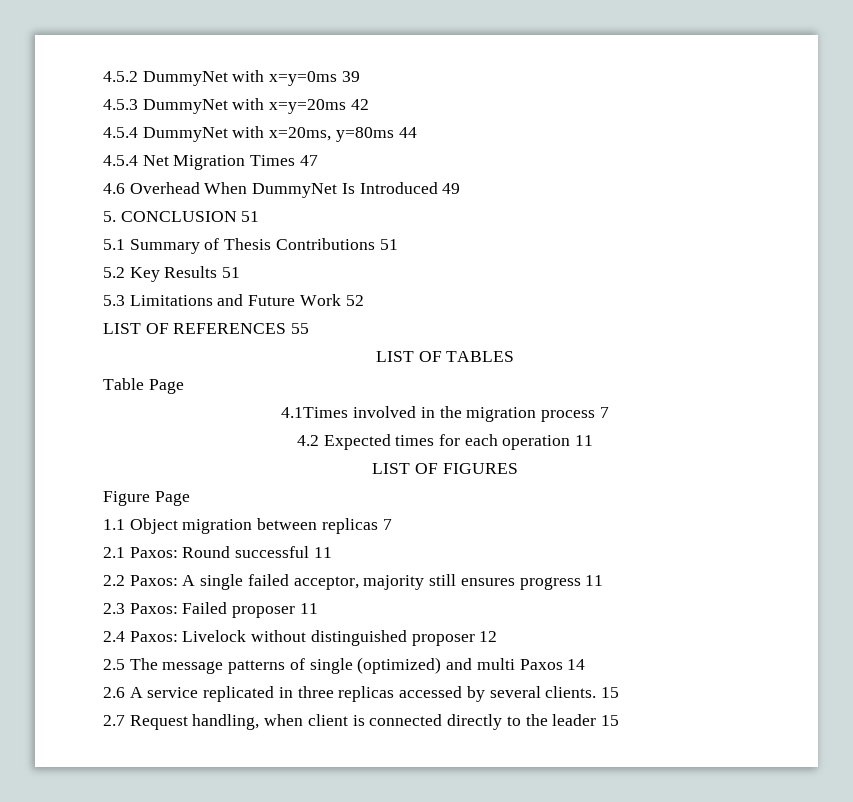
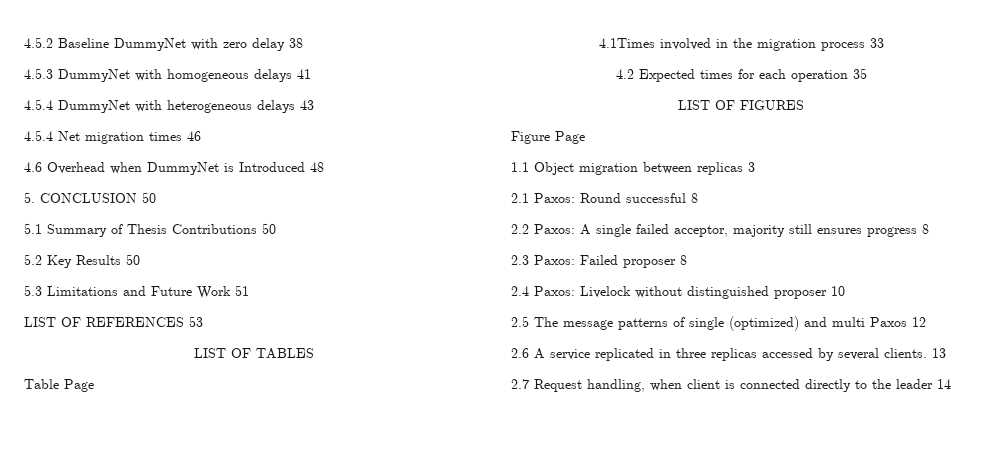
[142,70,360,86] DummyNet with x=y=0ms 39 -> [58,38,303,51] Baseline DummyNet with zero delay 38
[269,99,369,114] x=y=20ms 42 -> [167,69,311,82] homogeneous delays 41
[269,127,417,142] x=20ms, y=80ms 44 -> [167,100,314,113] heterogeneous delays 43
[173,155,318,170] Migration Times 47 -> [85,131,201,144] migration times 46
[204,182,461,198] When DummyNet Is Introduced 49 -> [110,162,324,175] when DummyNet is Introduced 48
[241,211,260,222] 51 -> [142,192,156,203] 50
[379,239,398,250] 51 -> [262,223,276,234] 50
[222,267,241,278] 51 -> [126,254,140,265] 50
[345,295,364,306] 52 -> [235,285,249,296] 51
[291,323,310,334] 55 -> [189,316,203,327] 53
[599,407,609,418] 7 -> [869,38,884,48] 33
[575,435,594,446] 11 -> [852,68,867,79] 35
[382,519,392,530] 7 -> [748,162,755,172] 3
[313,547,332,558] 11 -> [691,193,698,203] 8
[585,575,604,586] 11 -> [922,224,929,234] 8
[299,603,318,614] 11 -> [680,255,687,265] 8
[479,631,498,642] 12 -> [831,286,845,296] 10
[567,659,586,670] 14 -> [912,317,926,327] 12
[600,687,619,698] 15 -> [932,348,946,358] 13
[600,715,619,726] 15 -> [937,379,951,389] 14

